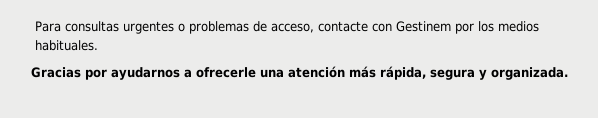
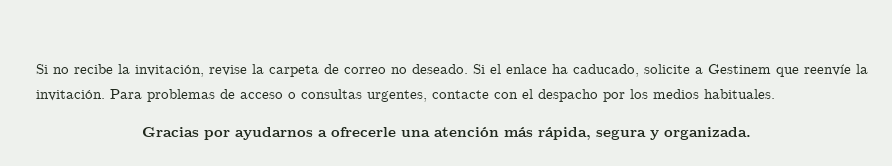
[34,21,451,34] Para consultas urgentes o problemas de acceso, contacte con Gestinem -> [35,64,868,77] [35,89,598,102] Si no recibe la invitación, revise la carpeta de correo no deseado. Si el enlace ha caducado, solicite a Gestinem que reenvíe la invitación. Para problemas de acceso o consultas urgentes, contacte con el despacho

